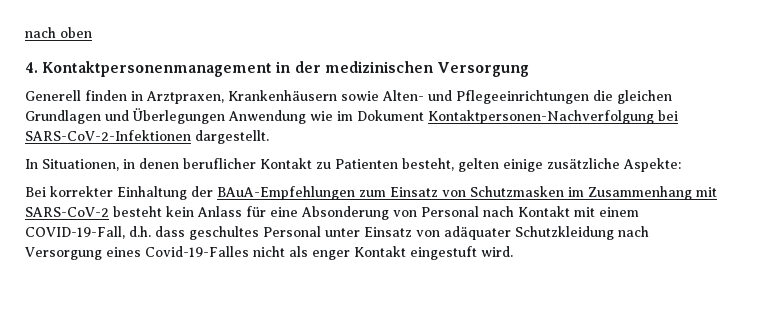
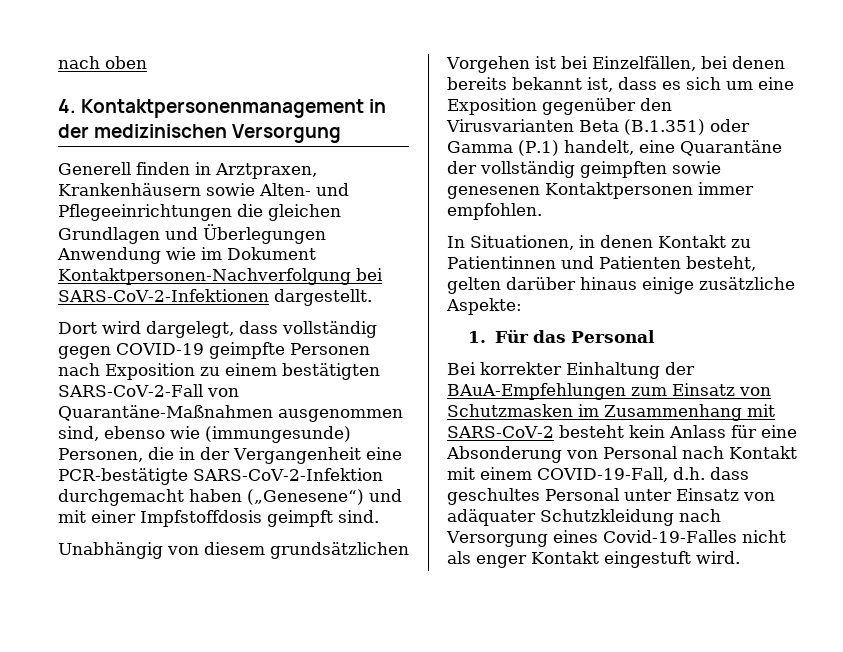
(269, 137) none -> [58,321,377,338] [58,342,370,359] [58,363,380,380] [58,384,239,397] [58,405,403,422] [58,426,351,443] [58,447,402,464] [58,468,383,485] [58,489,402,506] [58,510,379,527] [58,542,409,559] [446,56,785,73] [447,77,794,92] [447,98,672,115] [446,119,750,135] [447,140,782,156] [447,161,721,178] [447,182,754,199] [447,203,542,220] // Dort wird dargelegt, dass vollständig gegen COVID-19 geimpfte Personen nach Exposition zu einem bestätigten SARS-CoV-2-Fall von Quarantäne-Maßnahmen ausgenommen sind, ebenso wie (immungesunde) Personen, die in der Vergangenheit eine PCR-bestätigte SARS-CoV-2-Infektion durchgemacht haben („Genesene“) und mit einer Impfstoffdosis geimpft sind. // Unabhängig von diesem grundsätzlichen Vorgehen ist bei Einzelfällen, bei denen bereits bekannt ist, dass es sich um eine Exposition gegenüber den Virusvarianten Beta (B.1.351) oder Gamma (P.1) handelt, eine Quarantäne der vollständig geimpften sowie genesenen Kontaktpersonen immer empfohlen.
[183,158,256,169] beruflicher -> (653, 241) none
(331, 165) none -> [447,256,594,269] Patientinnen und
(499, 165) none -> [506,277,637,290] darüber hinaus
(681, 165) none -> [468,330,655,343] // 1. Für das Personal

